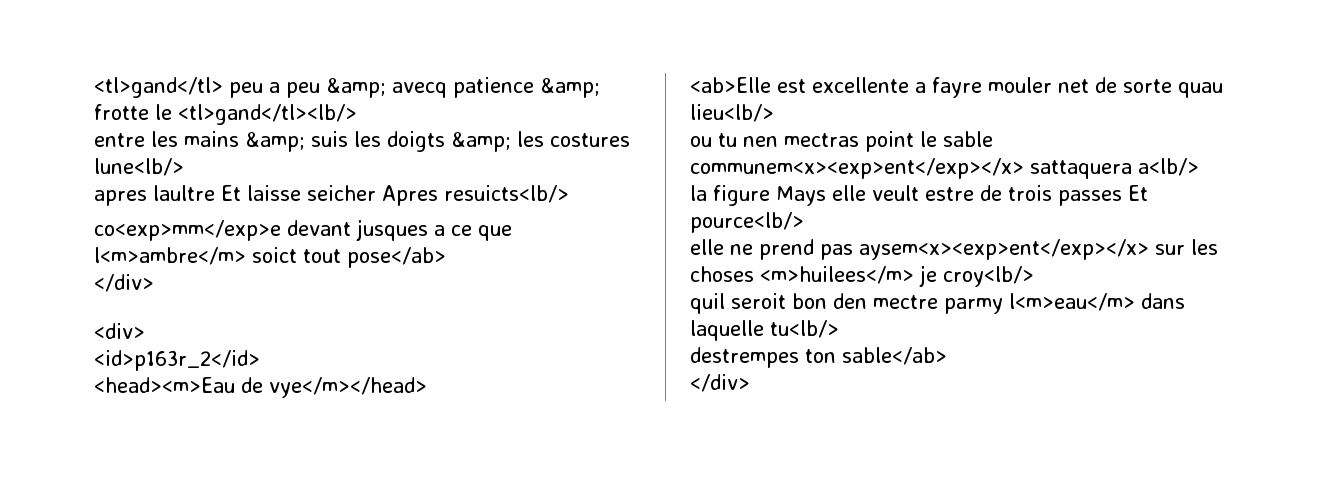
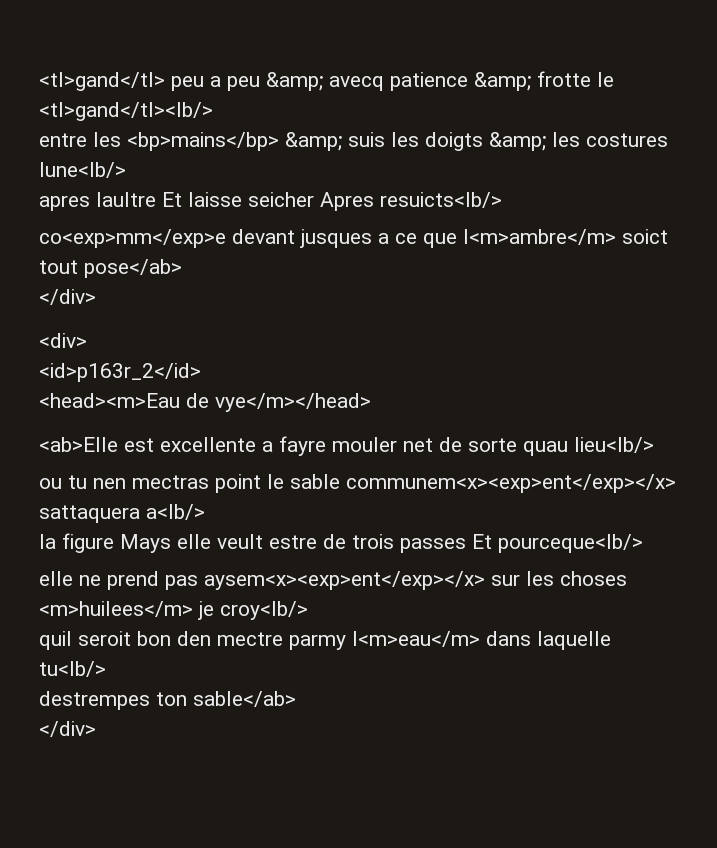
[184,131,239,147] mains -> [127,132,279,151] <bp>mains</bp>
[690,212,804,233] pource<lb/> -> [498,534,643,553] pourceque<lb/>

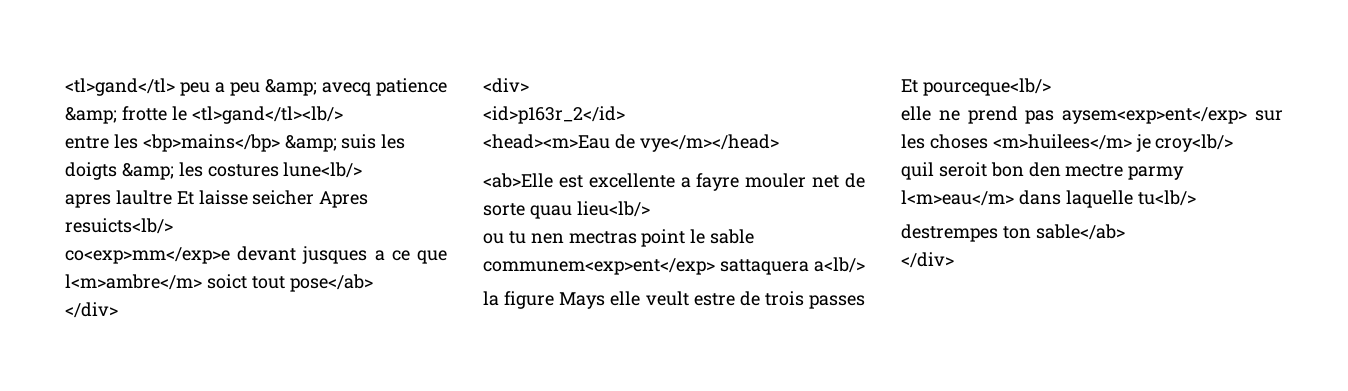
[346,474,676,493] communem<x><exp>ent</exp></x> -> [483,258,715,275] communem<exp>ent</exp>
[204,571,485,590] aysem<x><exp>ent</exp></x> -> [1062,107,1248,124] aysem<exp>ent</exp>

